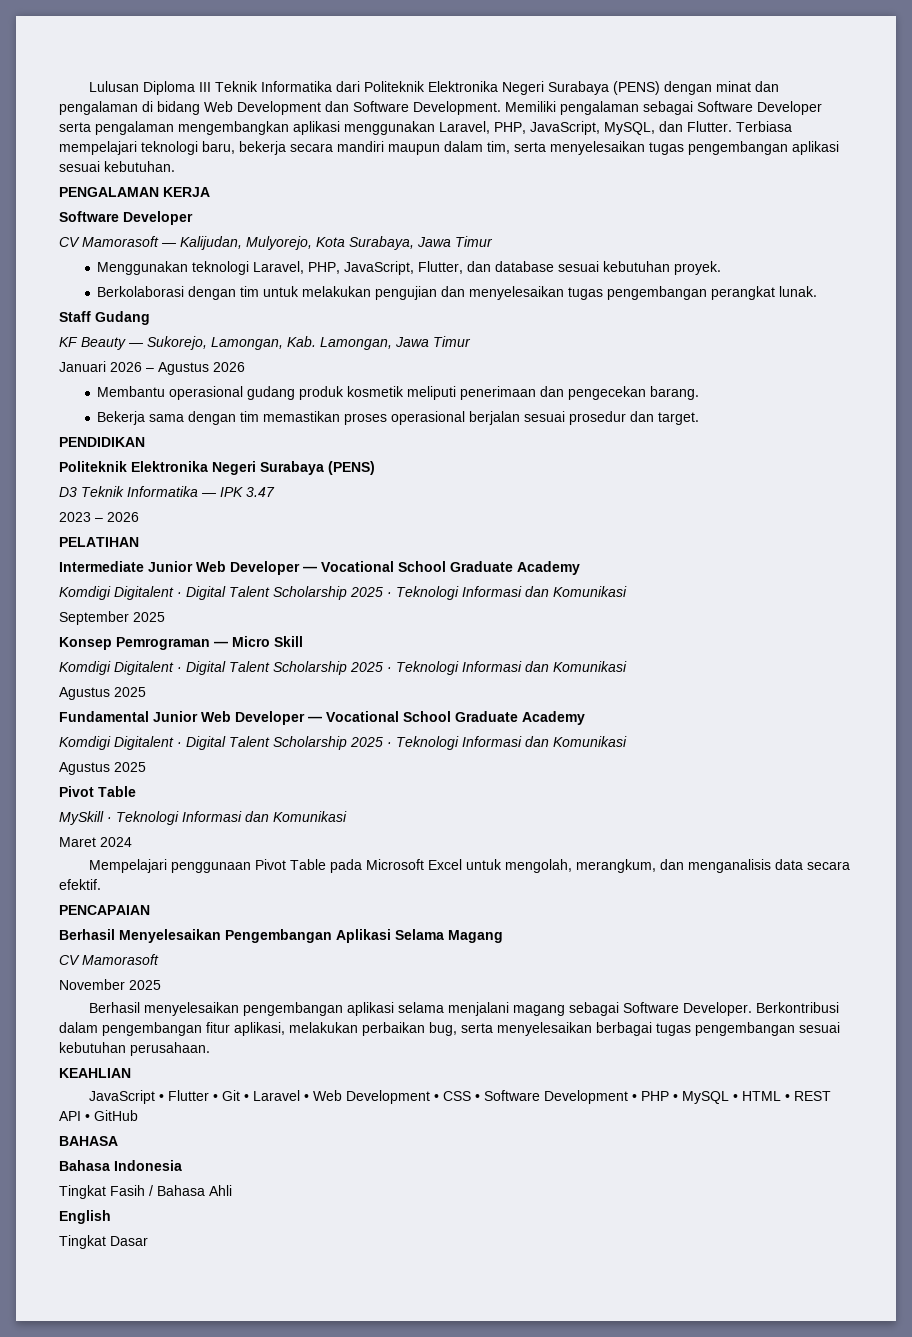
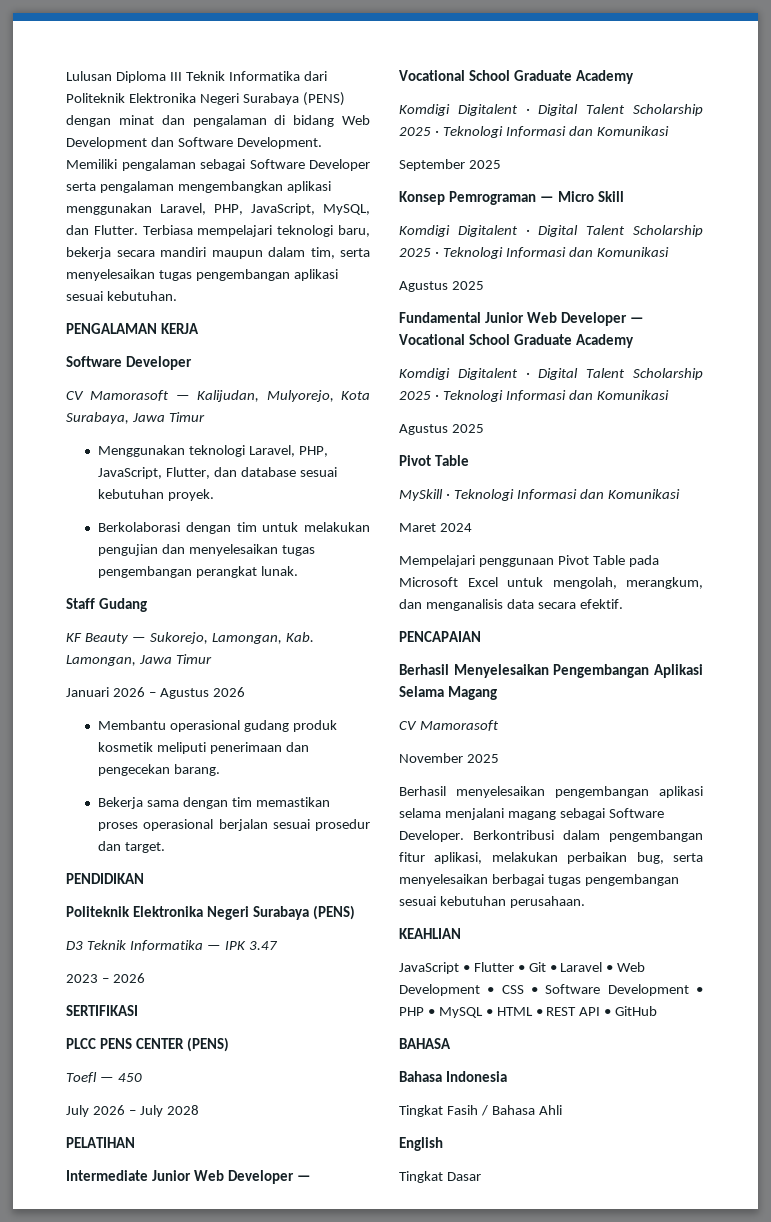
(139, 517) none -> [66,1005,138,1016] [66,1037,229,1052] [66,1072,142,1083] [66,1105,199,1117] // SERTIFIKASI // PLCC PENS CENTER (PENS) // Toefl — 450 // July 2026 – July 2028

